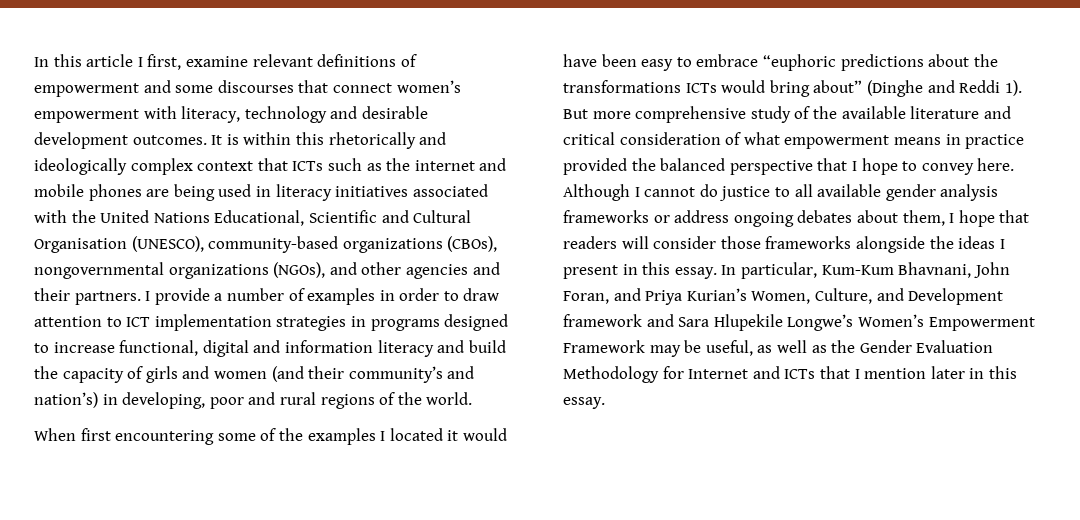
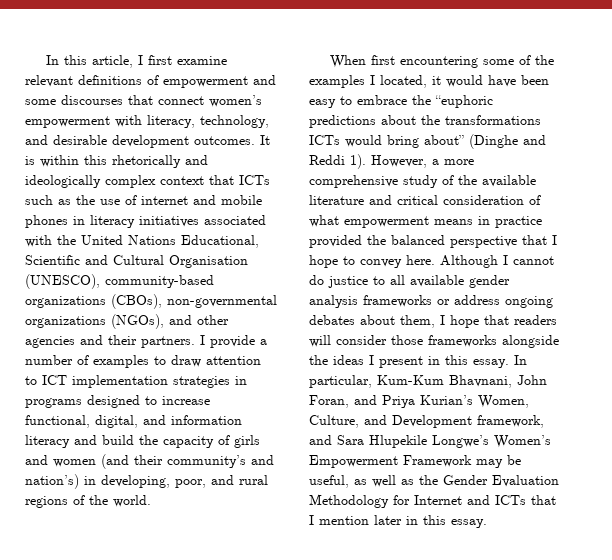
[86,54,182,70] article I first, -> [91,55,172,68] article, I first
[244,106,327,123] technology -> [200,115,269,128] technology,
(411, 164) none -> [100,195,137,205] use of
[146,184,252,201] are being used -> (68, 221) none
[34,262,164,279] nongovernmental -> [167,295,277,308] non-governmental
[379,288,440,301] in order -> (149, 361) none
[202,340,249,357] digital -> [95,415,138,428] digital,
[209,397,244,409] poor -> [175,479,206,488] poor,
[389,428,443,441] located -> [380,75,427,88] located,
(759, 60) none -> [412,95,431,105] the
[563,109,588,119] But -> [371,155,439,168] However, a
[563,314,642,327] framework -> [477,415,544,428] framework,

